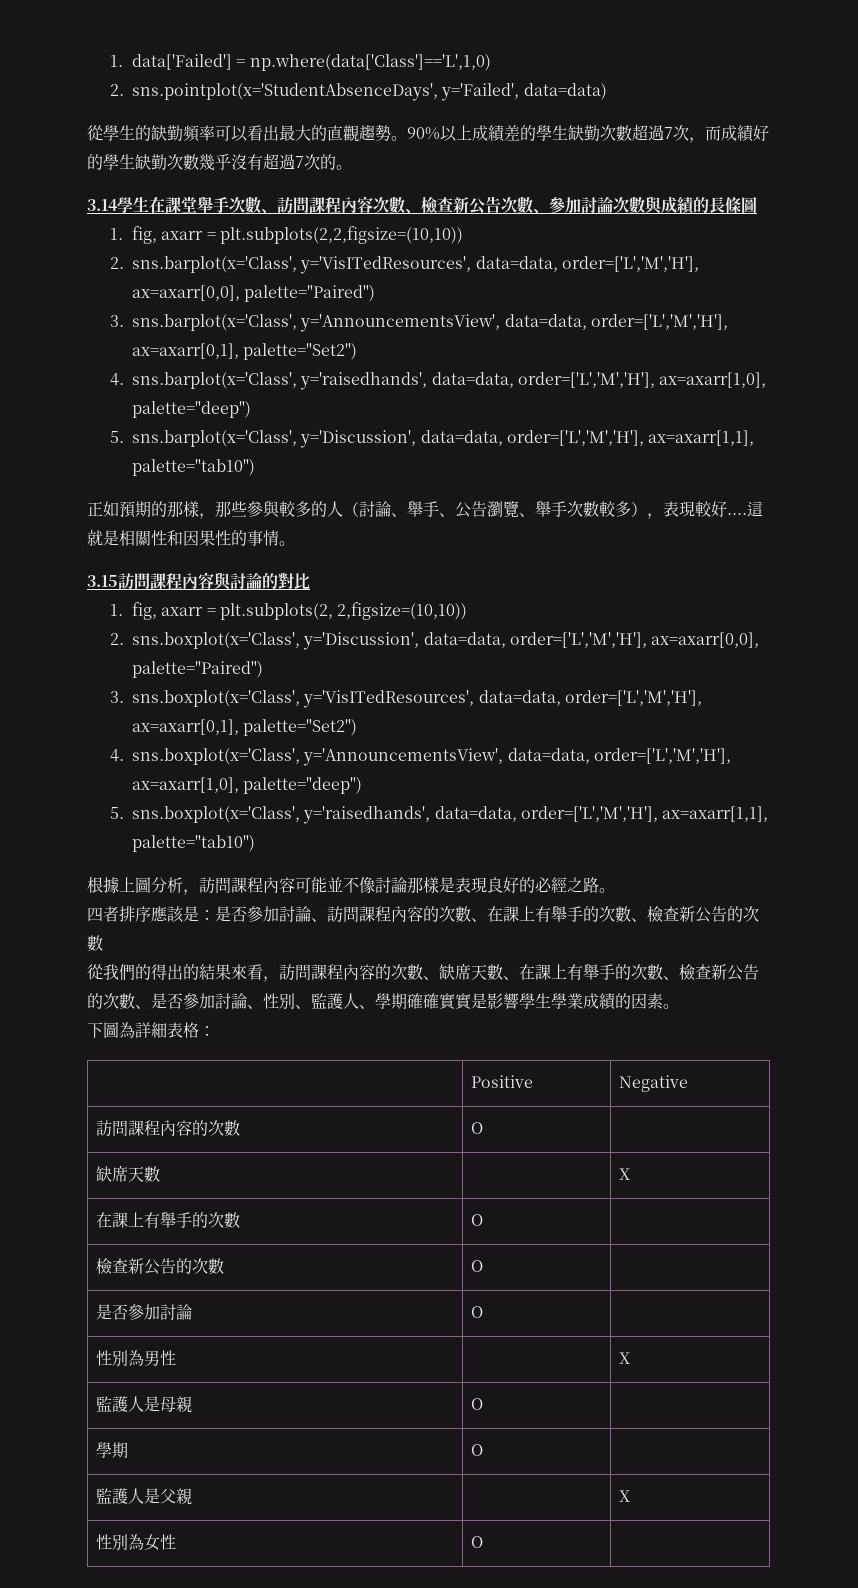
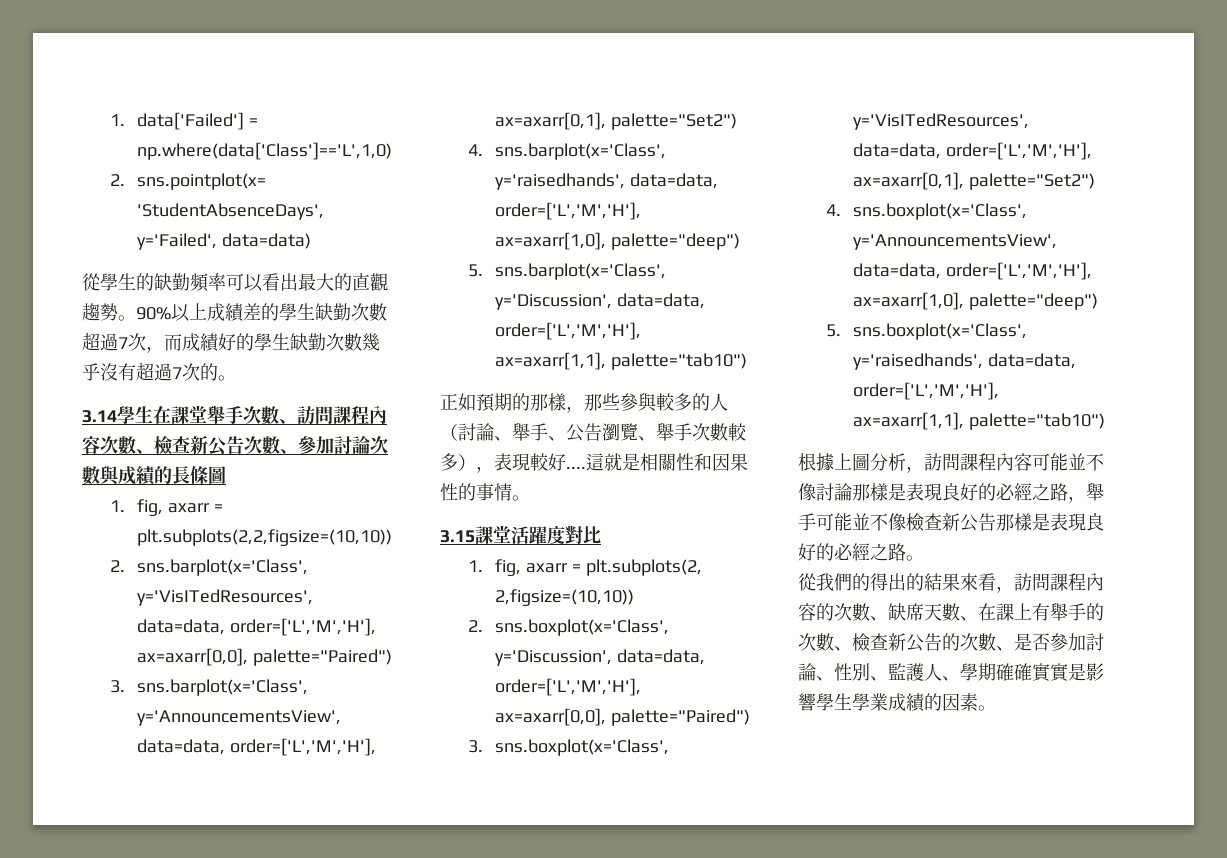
[118,572,278,591] 訪問課程內容與討論的 -> [475,525,565,544] 課堂活躍度
[599,888,615,893] [87,905,759,923] [87,935,103,951] 。 // 四者排序應該是：是否參加討論、訪問課程內容的次數、在課上有舉手的次數、檢查新公告的次數 -> [1068,482,1104,503] [798,513,1104,532] [798,543,924,561] ，舉手可能並不像檢查新公告那樣是表現良好的必經之路。
[87,1022,215,1038] [471,1075,534,1088] [619,1075,689,1092] [96,1120,241,1137] [471,1122,484,1134] [96,1165,161,1182] [619,1168,631,1180] [96,1211,241,1228] [471,1214,484,1226] [96,1258,225,1275] [471,1260,484,1272] [96,1304,193,1320] [471,1306,484,1318] [96,1350,177,1366] [619,1352,631,1364] [96,1396,193,1412] [471,1398,484,1410] [96,1442,129,1458] [471,1444,484,1456] [96,1488,193,1504] [619,1490,631,1502] [96,1534,177,1551] [471,1536,484,1548] // 下圖為詳細表格： // | Positive | Negative // 訪問課程內容的次數 | O | // 缺席天數 | | X // 在課上有舉手的次數 | O | // 檢查新公告的次數 | O | // 是否參加討論 | O | // 性別為男性 | | X // 監護人是母親 | O | // 學期 | O | // 監護人是父親 | | X // 性別為女性 | O | -> (996, 708) none

